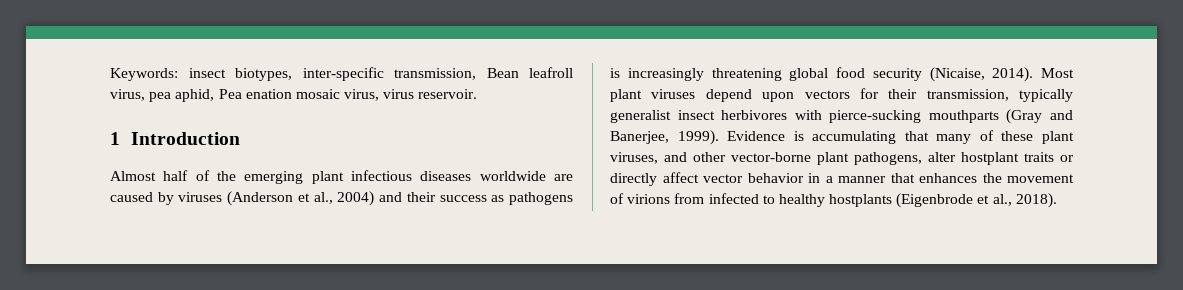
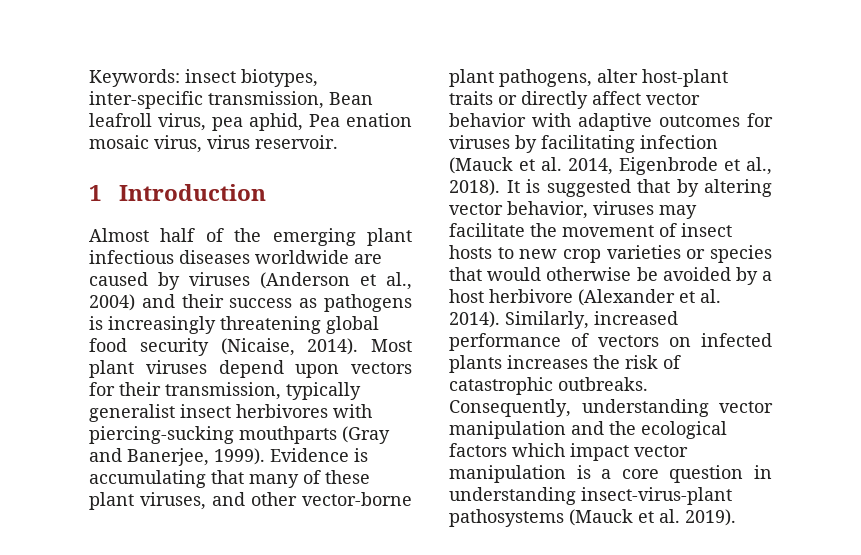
[829,110,922,123] pierce-sucking -> [89,426,234,444] piercing-sucking
[961,152,1019,165] hostplant -> [642,69,728,87] host-plant
[808,173,1074,183] [610,193,1057,208] in a manner that enhances the movement of virions from infected to healthy hostplants (Eigenbrode et al., 2018). -> [532,113,773,131] [449,135,718,153] [449,157,772,175] [449,179,772,197] [449,201,697,219] [449,223,732,237] [449,245,772,263] [449,267,772,285] [449,289,721,306] [449,311,678,329] [449,333,772,351] [449,355,681,373] [449,377,648,395] [449,399,773,417] [449,421,727,439] [449,443,688,461] [449,465,772,483] [449,487,732,505] [449,509,736,527] with adaptive outcomes for viruses by facilitating infection (Mauck et al. 2014, Eigenbrode et al., 2018). It is suggested that by altering vector behavior, viruses may facilitate the movement of insect hosts to new crop varieties or species that would otherwise be avoided by a host herbivore (Alexander et al. 2014). Similarly, increased performance of vectors on infected plants increases the risk of catastrophic outbreaks. Consequently, understanding vector manipulation and the ecological factors which impact vector manipulation is a core question in understanding insect-virus-plant pathosystems (Mauck et al. 2019).

